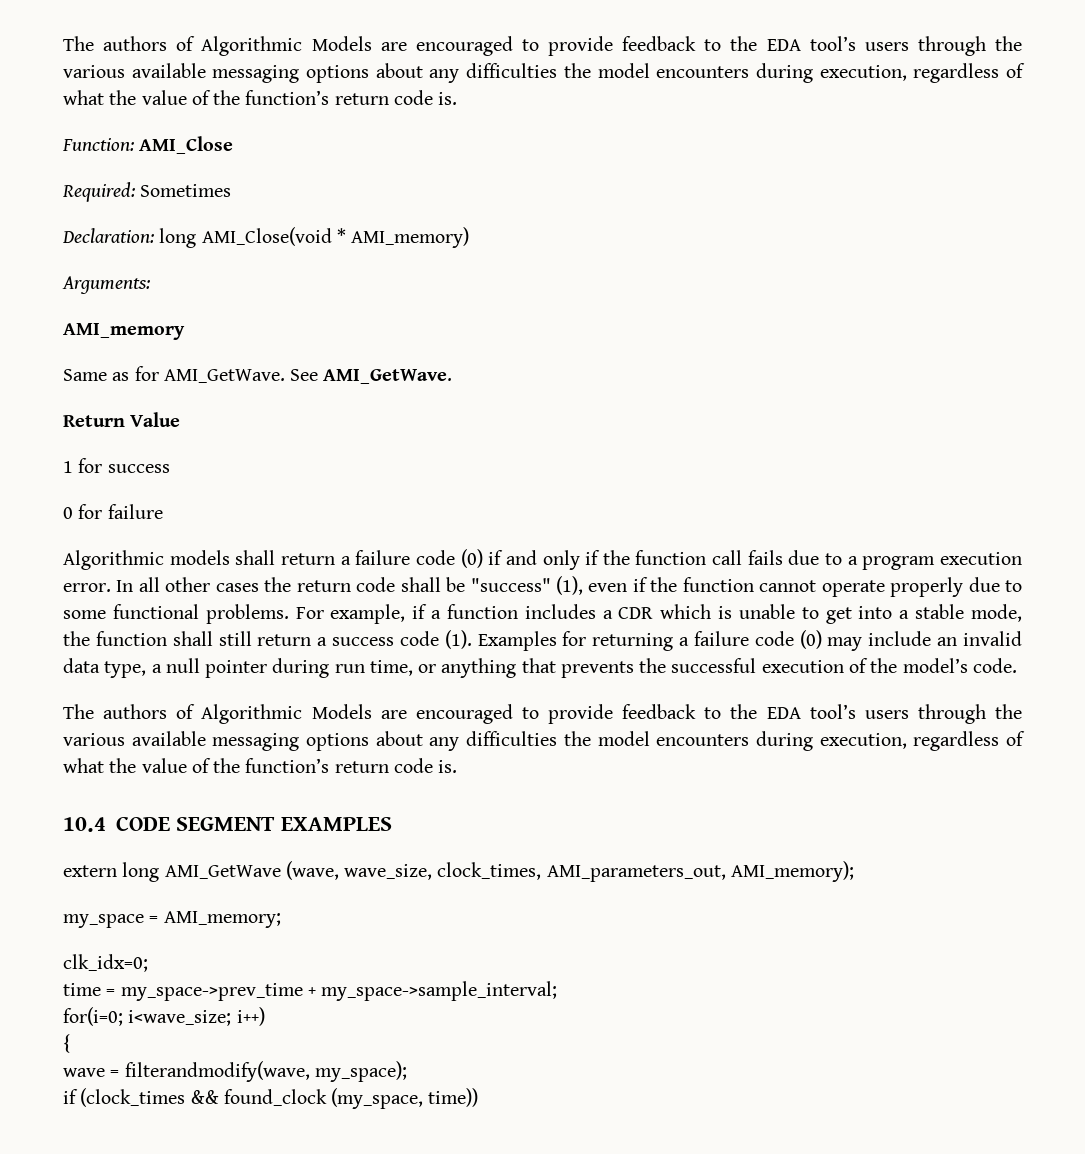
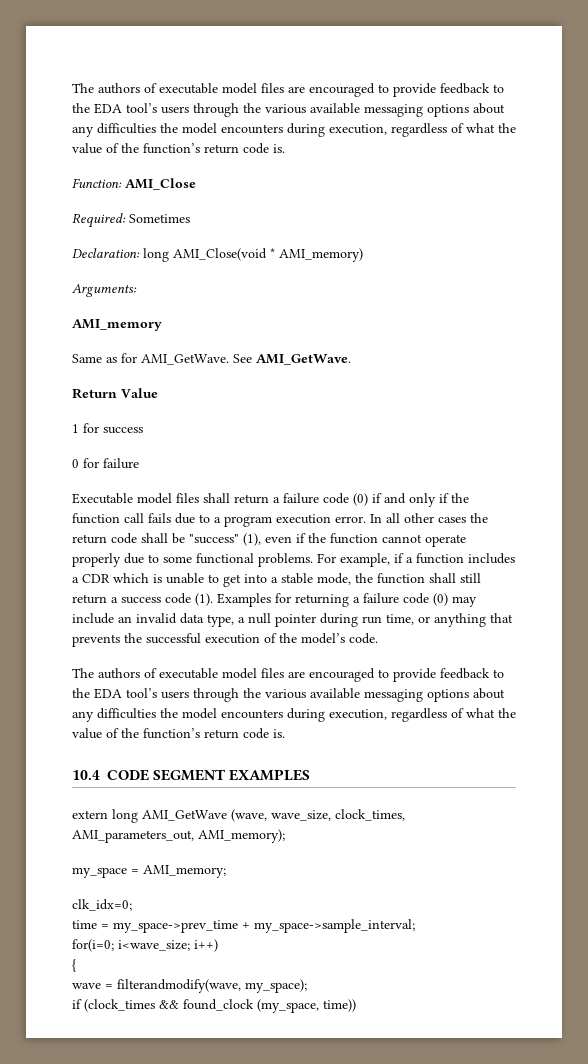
[63,36,372,56] The authors of Algorithmic Models -> [72,83,284,94] The authors of executable model files
[63,550,230,570] Algorithmic models -> [72,493,199,504] Executable model files
[201,704,372,724] Algorithmic Models -> [159,668,284,679] executable model files

